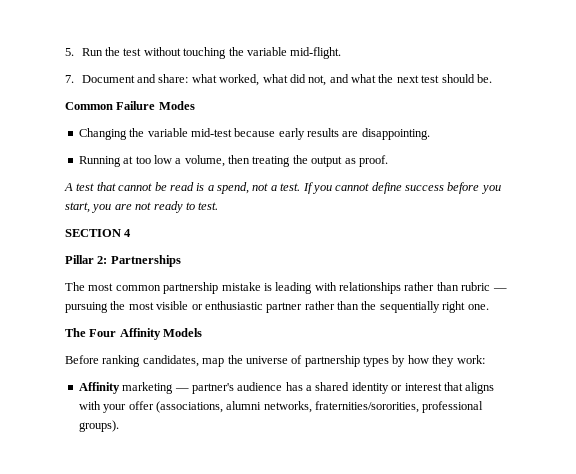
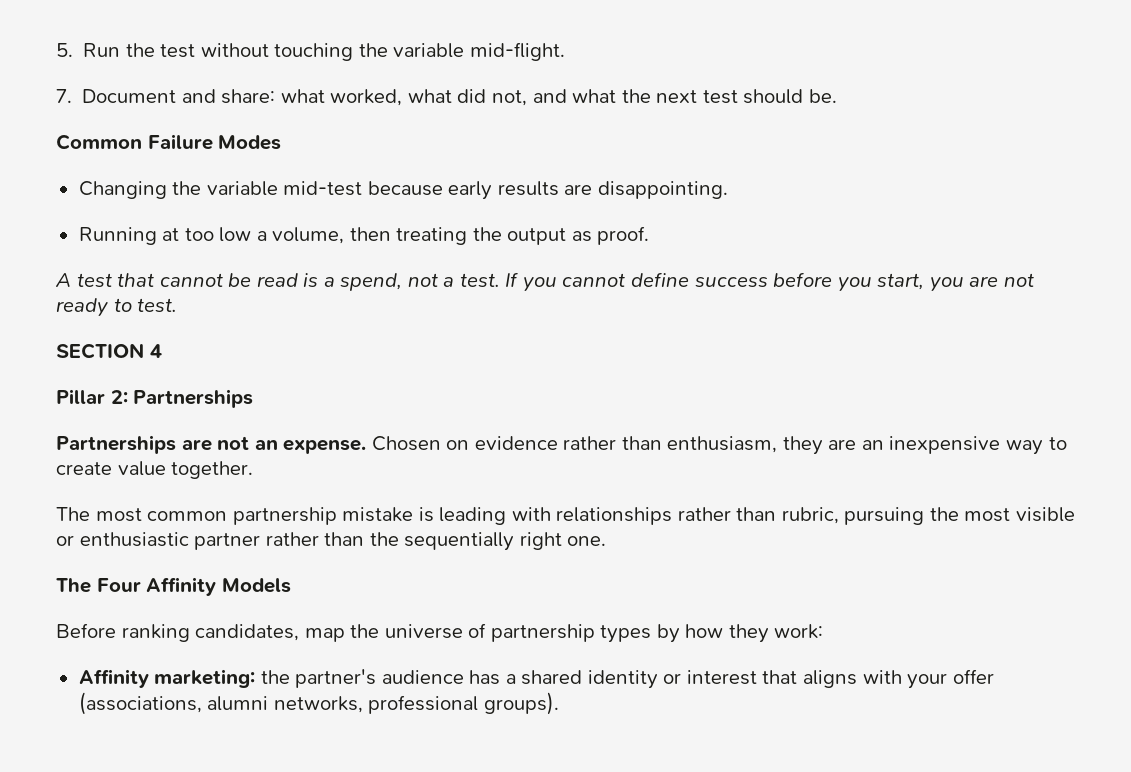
(181, 261) none -> [56,435,1067,455] [56,461,254,479] // Partnerships are not an expense. Chosen on evidence rather than enthusiasm, they are an inexpensive way to create value together.
[461,282,507,291] rubric — -> [781,507,839,524] rubric,
[122,382,189,394] marketing — -> [154,669,290,688] marketing: the
[315,401,419,413] fraternities/sororities, -> (363, 704) none

